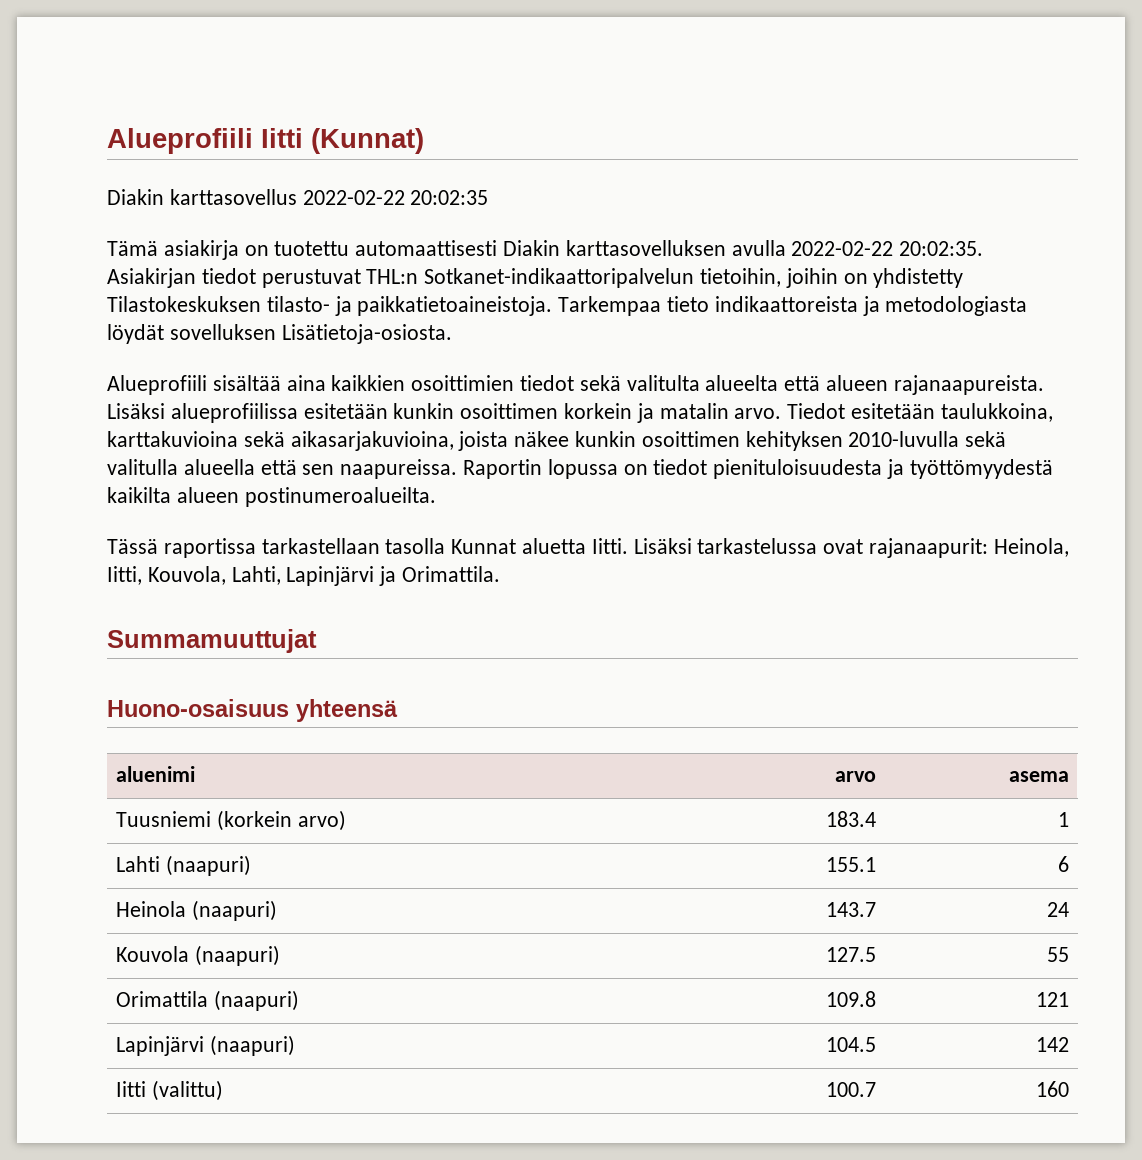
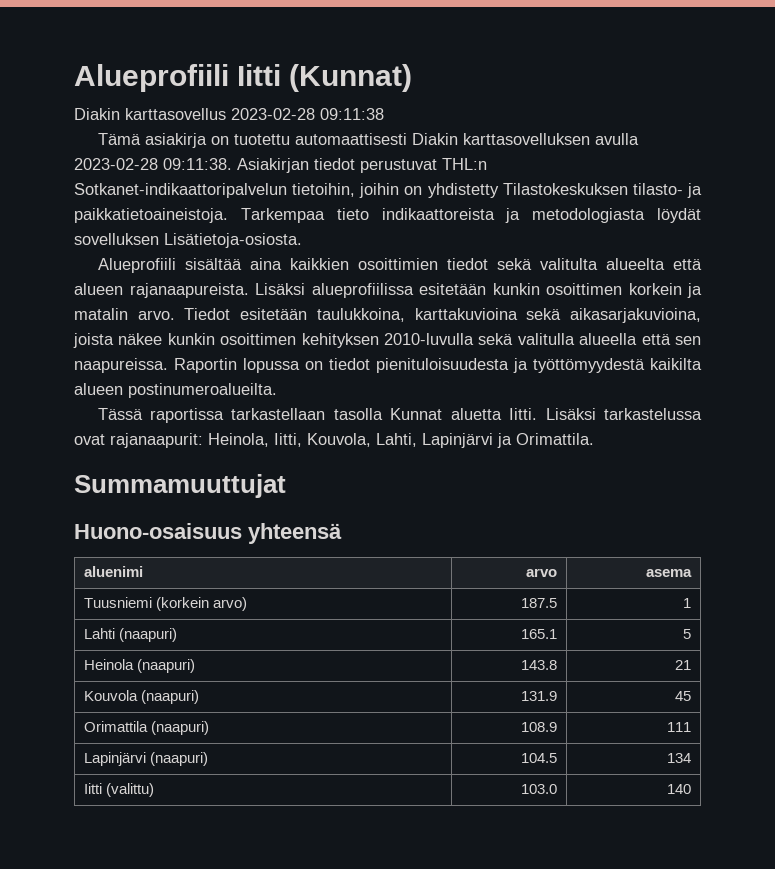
[302,190,489,205] 2022-02-22 20:02:35 -> [231,108,384,120] 2023-02-28 09:11:38
[791,241,984,256] 2022-02-22 20:02:35. -> [74,158,232,170] 2023-02-28 09:11:38.
[825,811,876,827] 183.4 -> [521,598,558,608] 187.5
[825,857,876,872] [1057,856,1069,872] 155.1 | 6 -> [521,629,558,639] [683,629,692,639] 165.1 | 5
[825,902,876,917] [1046,902,1069,917] 143.7 | 24 -> [521,660,558,670] [675,660,692,670] 143.8 | 21
[825,947,876,962] [1046,947,1069,962] 127.5 | 55 -> [521,691,558,701] [675,691,692,701] 131.9 | 45
[825,991,876,1007] [1035,992,1069,1007] 109.8 | 121 -> [521,722,558,732] [667,722,692,732] 108.9 | 111
[1035,1037,1069,1052] 142 -> [667,753,692,763] 134
[825,1082,876,1097] [1035,1081,1069,1097] 100.7 | 160 -> [521,784,558,794] [667,784,692,794] 103.0 | 140

